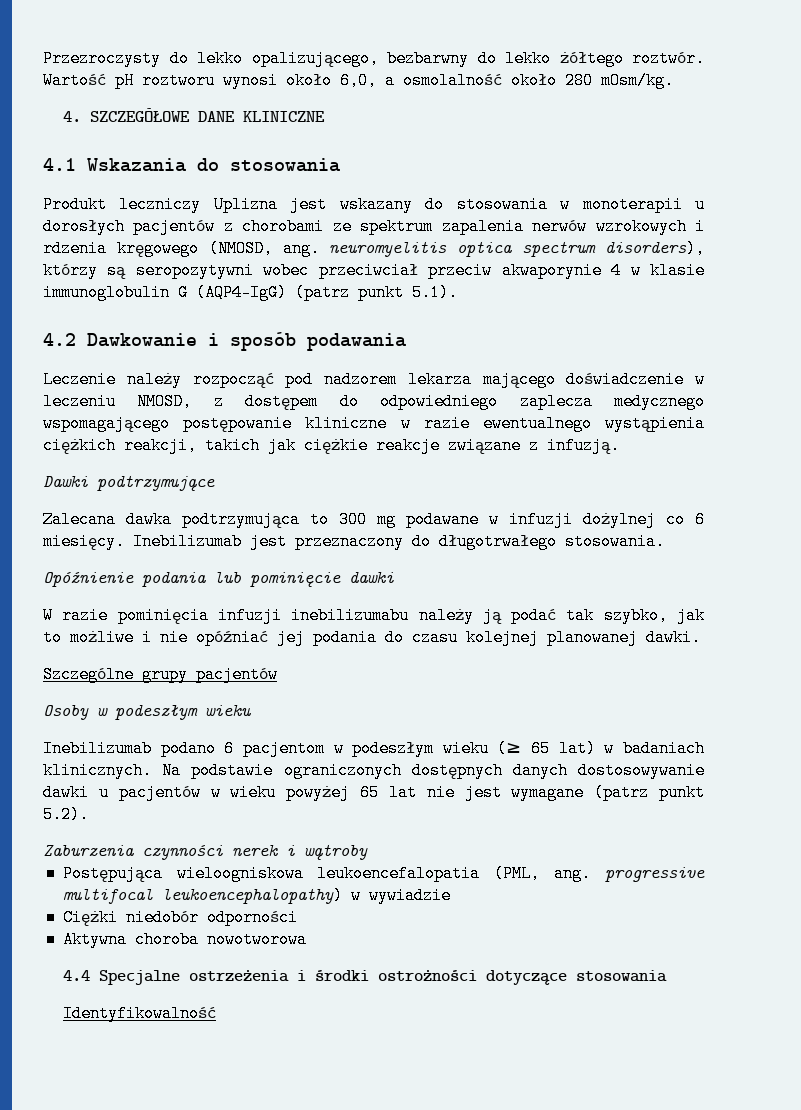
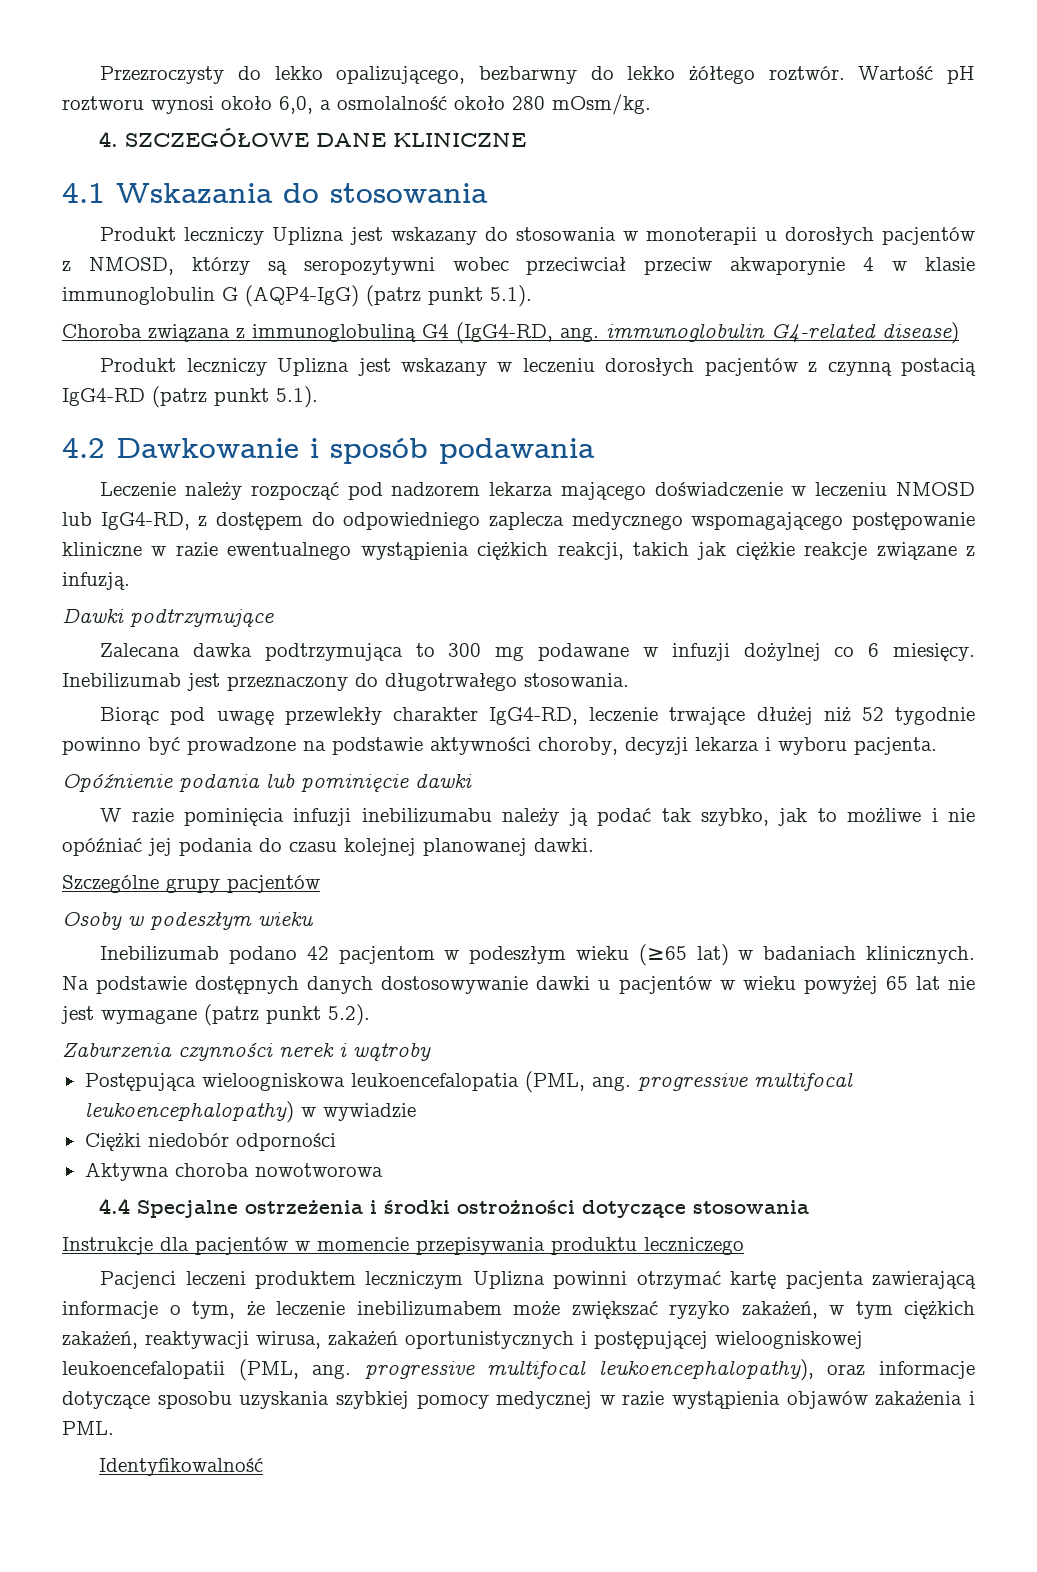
[242,218,706,235] [43,240,705,257] chorobami ze spektrum zapalenia nerwów wzrokowych i rdzenia kręgowego (NMOSD, ang. neuromyelitis optica spectrum disorders), -> [88,257,174,275] NMOSD,
(458, 292) none -> [62,322,959,344] [100,358,977,376] [62,386,318,408] // Choroba związana z immunoglobuliną G4 (IgG4-RD, ang. immunoglobulin G4-related disease) // Produkt leczniczy Uplizna jest wskazany w leczeniu dorosłych pacjentów z czynną postacią IgG4-RD (patrz punkt 5.1).
[137,393,193,410] NMOSD, -> [895,482,975,496] [62,512,190,530] NMOSD lub IgG4-RD,
(665, 541) none -> [100,707,975,725] [62,737,937,755] // Biorąc pod uwagę przewlekły charakter IgG4-RD, leczenie trwające dłużej niż 52 tygodnie powinno być prowadzone na podstawie aktywności choroby, decyzji lekarza i wyboru pacjenta.
[224,740,235,757] 6 -> [306,946,329,960] 42
[497,740,551,757] (≥ 65 -> [638,944,687,966] (≥65
[283,762,402,779] ograniczonych -> (188, 985) none
(667, 976) none -> [62,1237,744,1255] [100,1271,977,1289] [62,1301,975,1319] [62,1331,863,1349] [62,1359,975,1381] [62,1391,975,1409] [62,1421,114,1435] // Instrukcje dla pacjentów w momencie przepisywania produktu leczniczego // Pacjenci leczeni produktem leczniczym Uplizna powinni otrzymać kartę pacjenta zawierającą informacje o tym, że leczenie inebilizumabem może zwiększać ryzyko zakażeń, w tym ciężkich zakażeń, reaktywacji wirusa, zakażeń oportunistycznych i postępującej wieloogniskowej leukoencefalopatii (PML, ang. progressive multifocal leukoencephalopathy), oraz informacje dotyczące sposobu uzyskania szybkiej pomocy medycznej w razie wystąpienia objawów zakażenia i PML.

